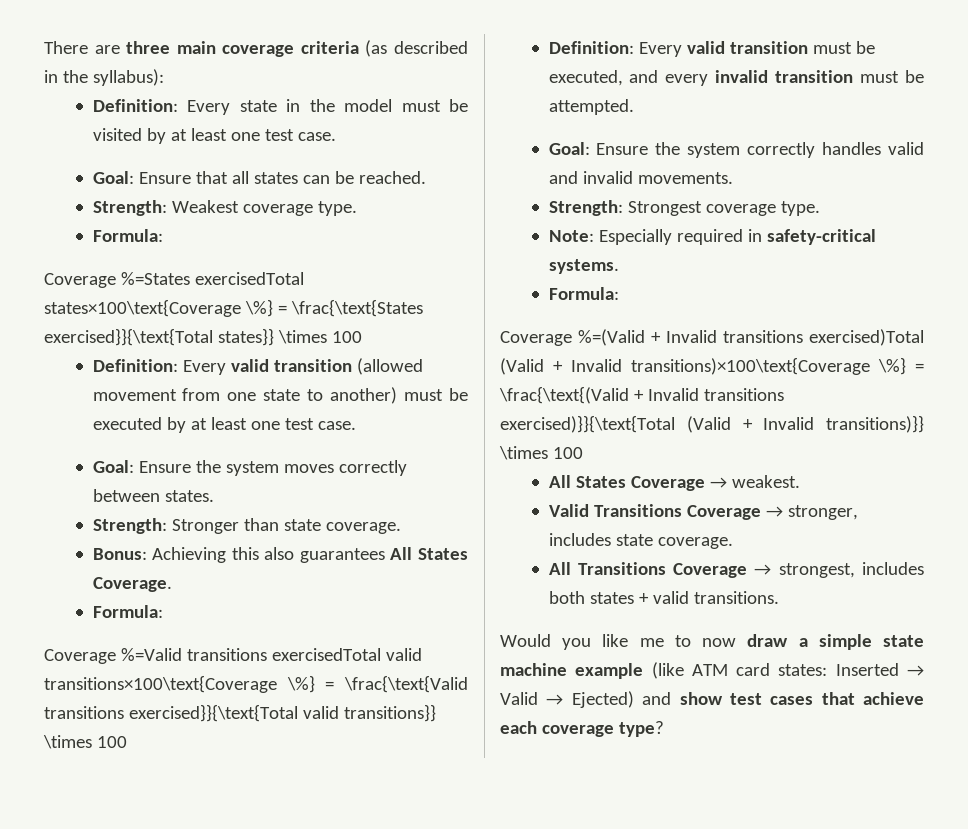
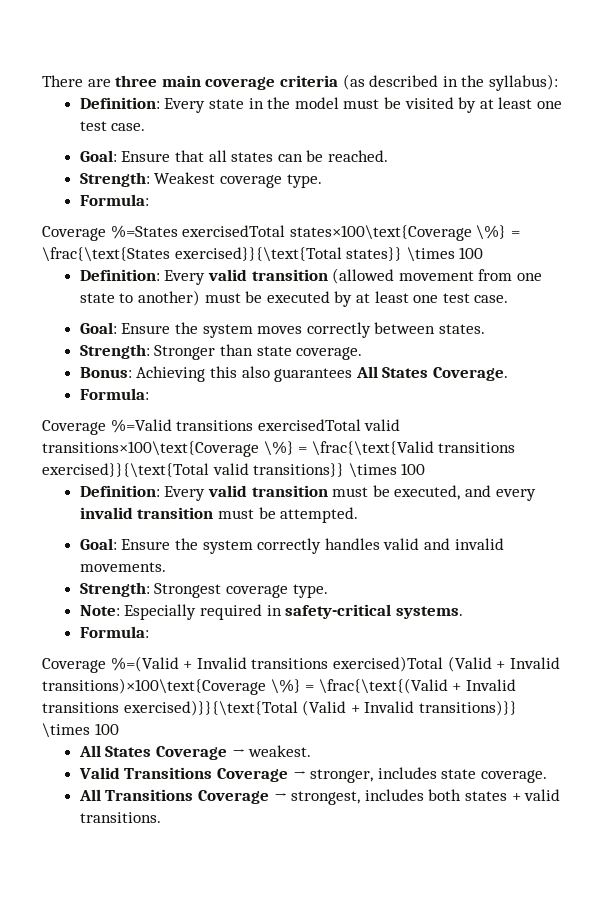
[500,634,924,650] [500,662,924,679] [500,691,924,708] [500,721,664,737] // Would you like me to now draw a simple state machine example (like ATM card states: Inserted → Valid → Ejected) and show test cases that achieve each coverage type? -> (161, 817) none

